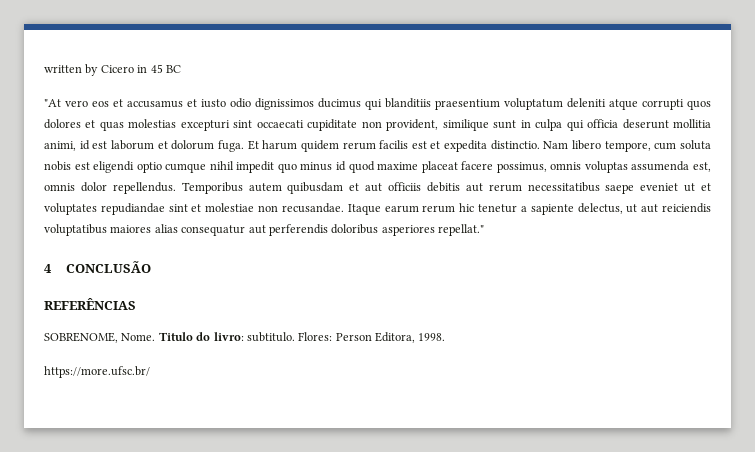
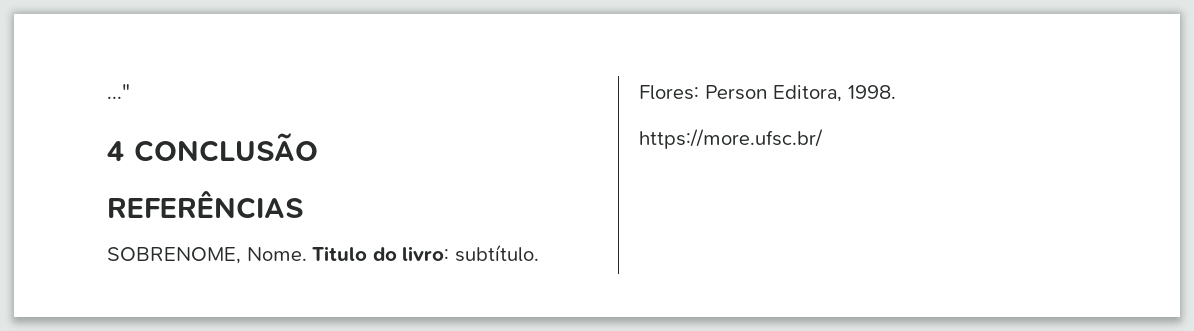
[44,64,181,76] [44,98,711,110] [44,119,712,131] [44,140,711,152] [44,161,711,173] [44,182,711,194] [44,203,711,215] [44,224,484,236] written by Cicero in 45 BC // "At vero eos et accusamus et iusto odio dignissimos ducimus qui blanditiis praesentium voluptatum deleniti atque corrupti quos dolores et quas molestias excepturi sint occaecati cupiditate non provident, similique sunt in culpa qui officia deserunt mollitia animi, id est laborum et dolorum fuga. Et harum quidem rerum facilis est et expedita distinctio. Nam libero tempore, cum soluta nobis est eligendi optio cumque nihil impedit quo minus id quod maxime placeat facere possimus, omnis voluptas assumenda est, omnis dolor repellendus. Temporibus autem quibusdam et aut officiis debitis aut rerum necessitatibus saepe eveniet ut et voluptates repudiandae sint et molestiae non recusandae. Itaque earum rerum hic tenetur a sapiente delectus, ut aut reiciendis voluptatibus maiores alias consequatur aut perferendis doloribus asperiores repellat." -> [107,84,130,99] ..."
[246,332,295,342] subtitulo. -> [454,244,539,262] subtítulo.

